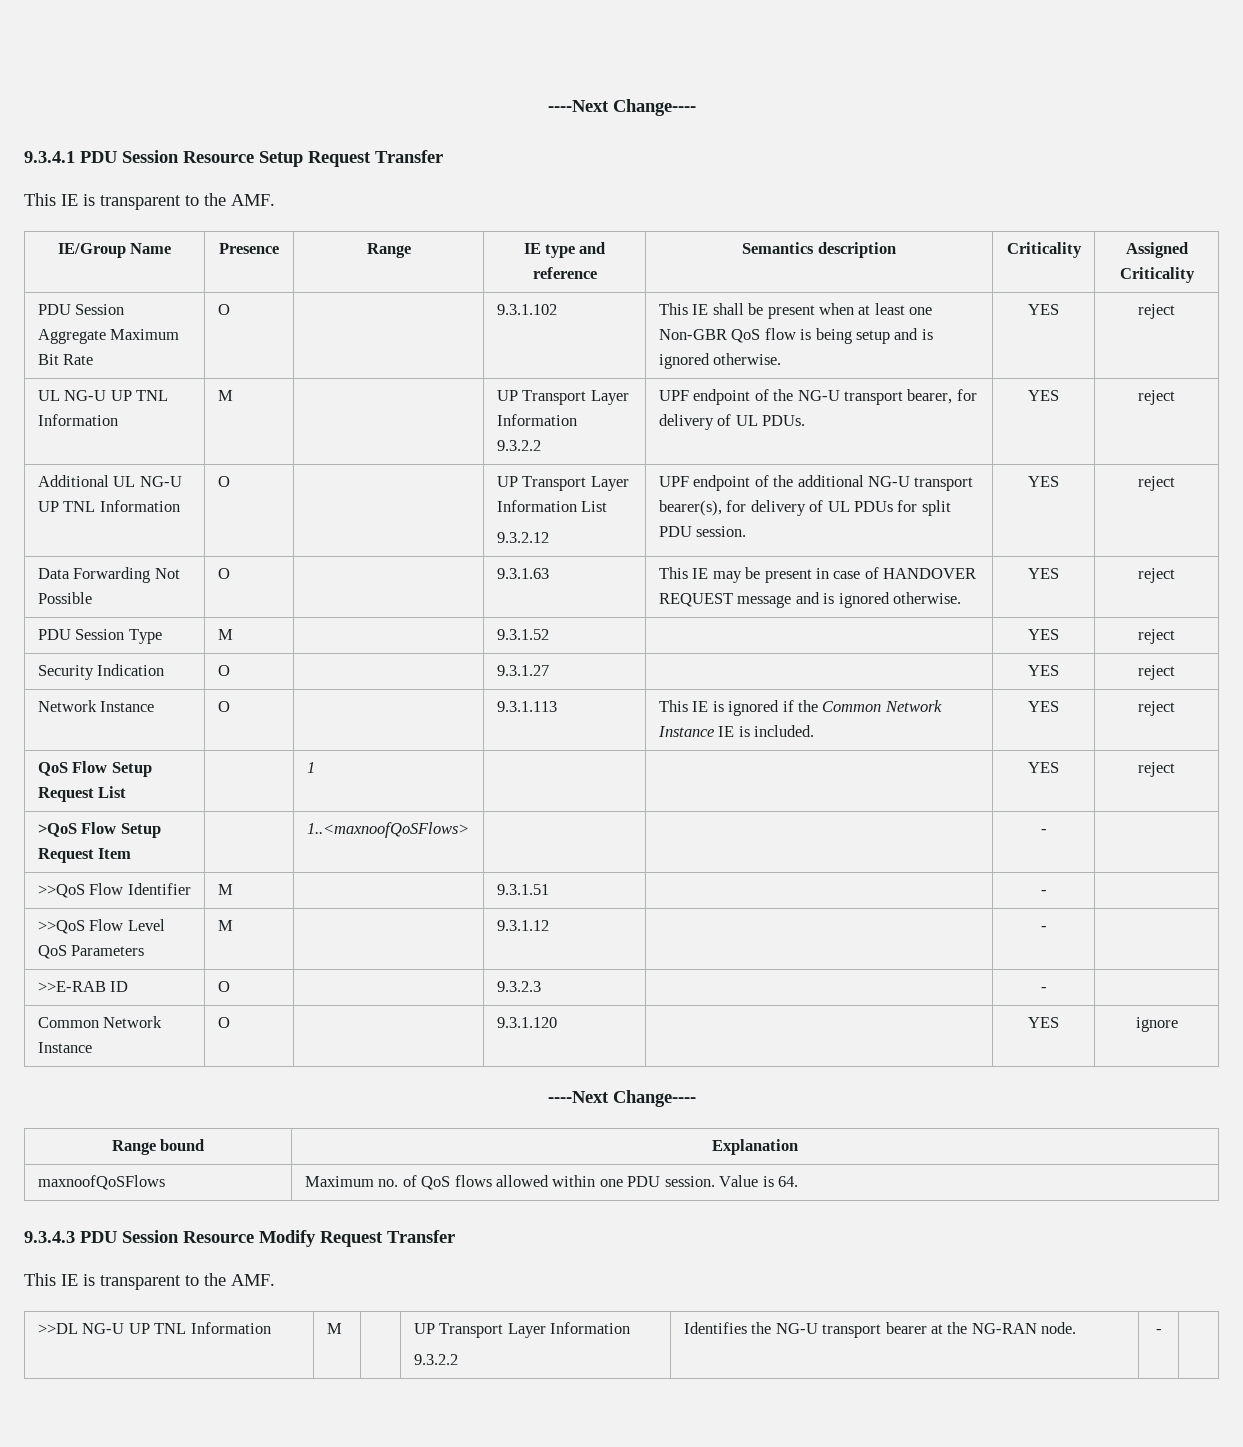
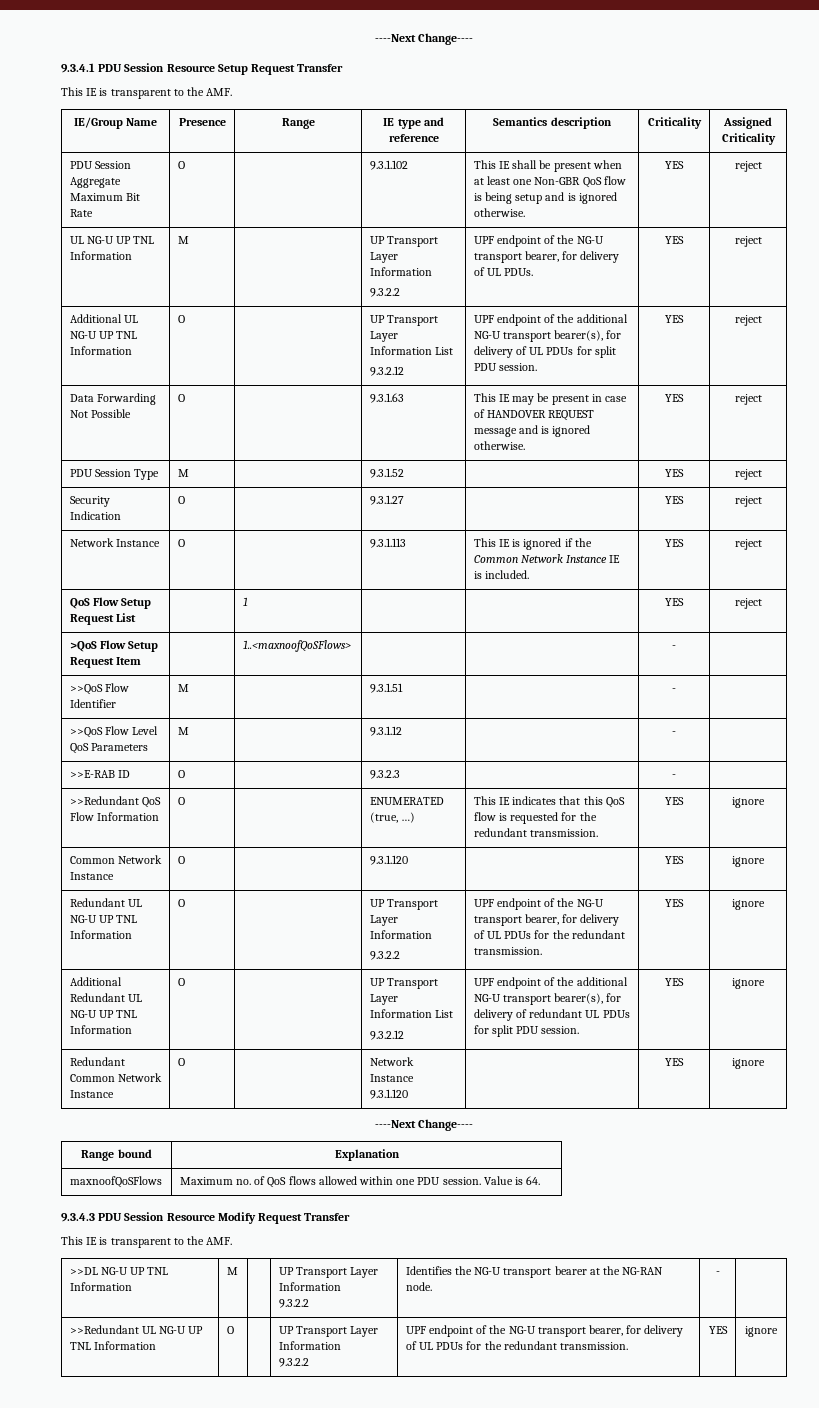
(1047, 989) none -> [69,796,161,808] [69,812,159,821] [177,797,185,805] [369,797,444,805] [369,812,415,823] [473,796,625,808] [473,812,597,824] [473,828,598,837] [665,797,684,805] [732,797,765,808] // >>Redundant QoS Flow Information | O | | ENUMERATED (true, …) | This IE indicates that this QoS flow is requested for the redundant transmission. | YES | ignore
(1178, 1024) none -> [69,898,142,907] [69,915,138,923] [69,930,132,939] [177,899,185,907] [369,899,438,910] [369,915,398,926] [369,930,432,939] [369,951,400,960] [473,898,604,910] [473,914,620,926] [473,930,625,939] [473,947,542,955] [665,899,684,907] [732,899,765,910] [69,977,122,986] [69,993,142,1002] [69,1010,138,1018] [69,1025,132,1034] [177,978,185,986] [369,978,438,989] [369,994,398,1005] [369,1009,453,1018] [369,1030,404,1040] [473,977,628,989] [473,993,622,1005] [473,1009,630,1021] [473,1025,580,1037] [665,978,684,986] [732,978,765,989] [69,1057,125,1066] [69,1073,162,1082] [69,1090,114,1098] [177,1058,185,1066] [369,1057,414,1066] [369,1074,414,1082] [369,1089,408,1099] [665,1058,684,1066] [732,1058,765,1069] // Redundant UL NG-U UP TNL Information | O | | UP Transport Layer Information // 9.3.2.2 | UPF endpoint of the NG-U transport bearer, for delivery of UL PDUs for the redundant transmission. | YES | ignore // Additional Redundant UL NG-U UP TNL Information | O | | UP Transport Layer Information List // 9.3.2.12 | UPF endpoint of the additional NG-U transport bearer(s), for delivery of redundant UL PDUs for split PDU session. | YES | ignore // Redundant Common Network Instance | O | | Network Instance // 9.3.1.120 | | YES | ignore
(1162, 1331) none -> [69,1325,204,1334] [69,1341,156,1350] [226,1326,234,1334] [278,1326,379,1337] [278,1341,341,1350] [278,1358,309,1367] [405,1325,684,1337] [405,1341,629,1350] [708,1326,728,1334] [745,1326,778,1337] // >>Redundant UL NG-U UP TNL Information | O | | UP Transport Layer Information // 9.3.2.2 | UPF endpoint of the NG-U transport bearer, for delivery of UL PDUs for the redundant transmission. | YES | ignore

